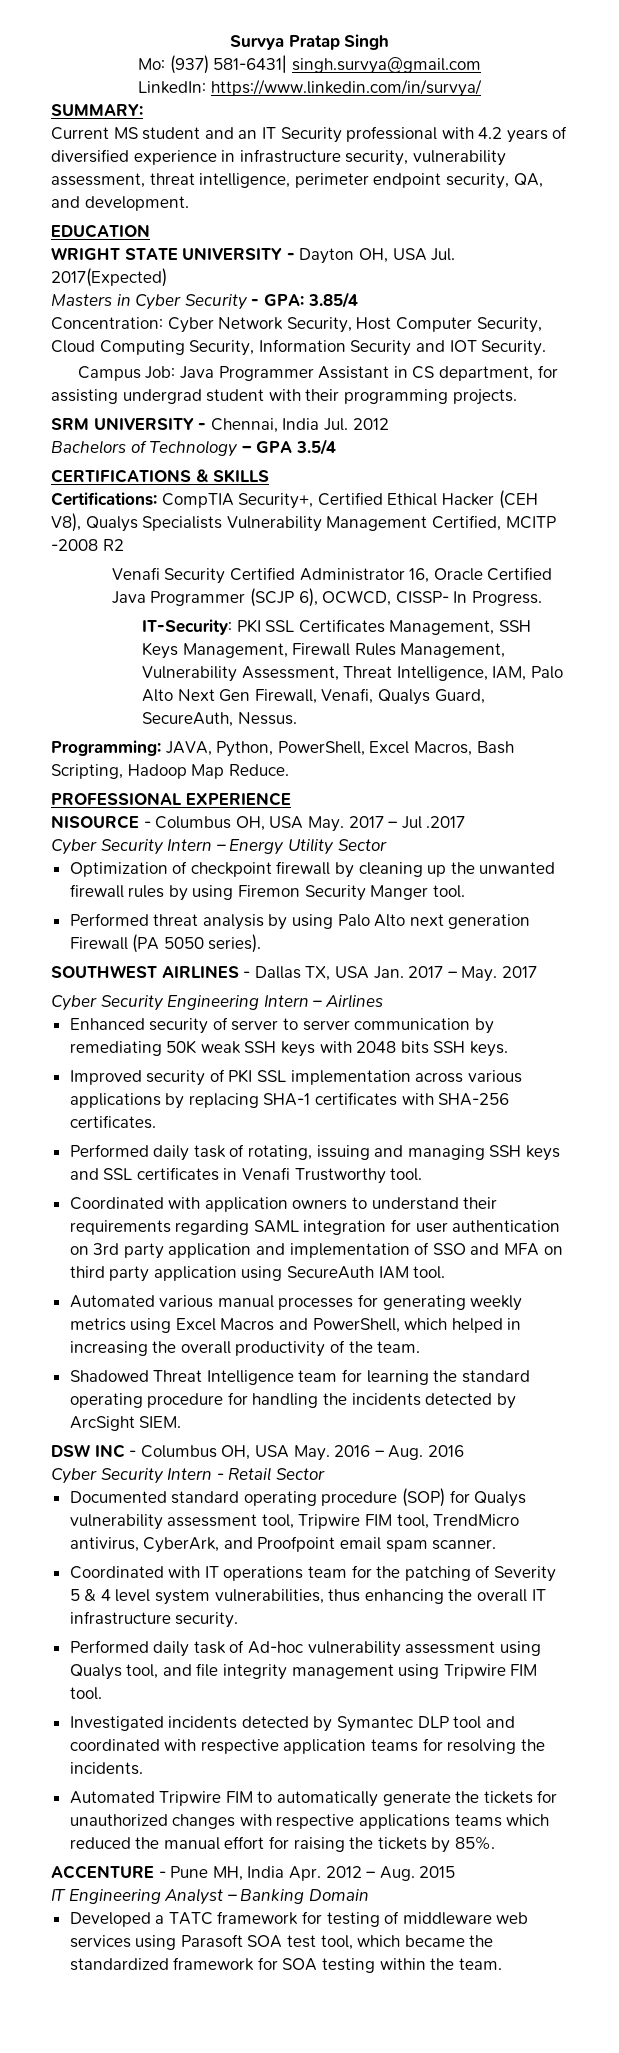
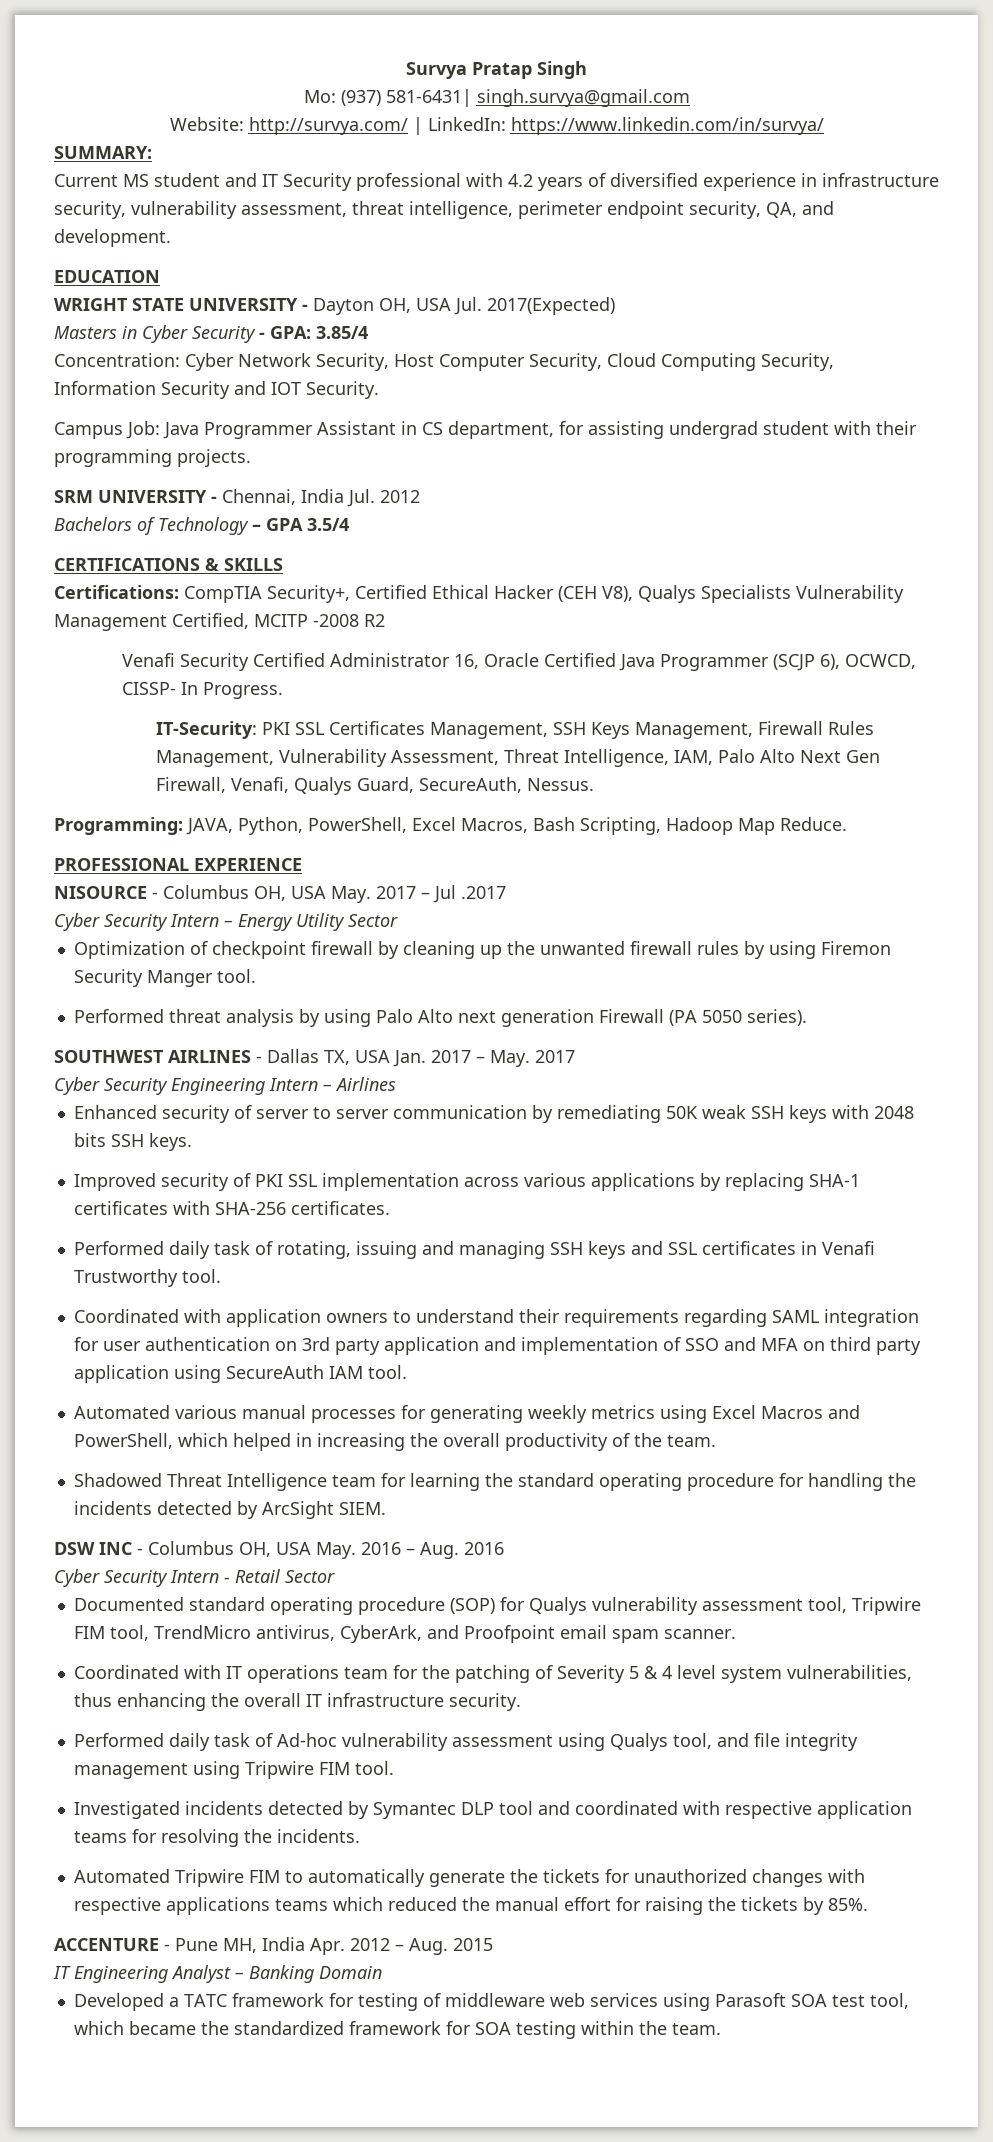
(481, 65) none -> [169,117,423,135] Website: http://survya.com/ |
[238,130,258,139] an -> (257, 180) none

